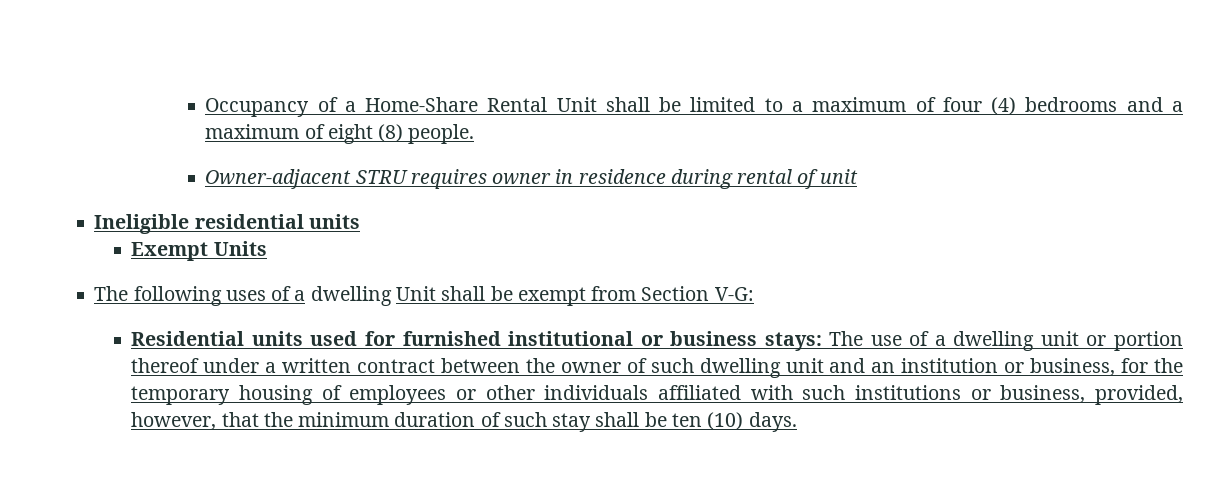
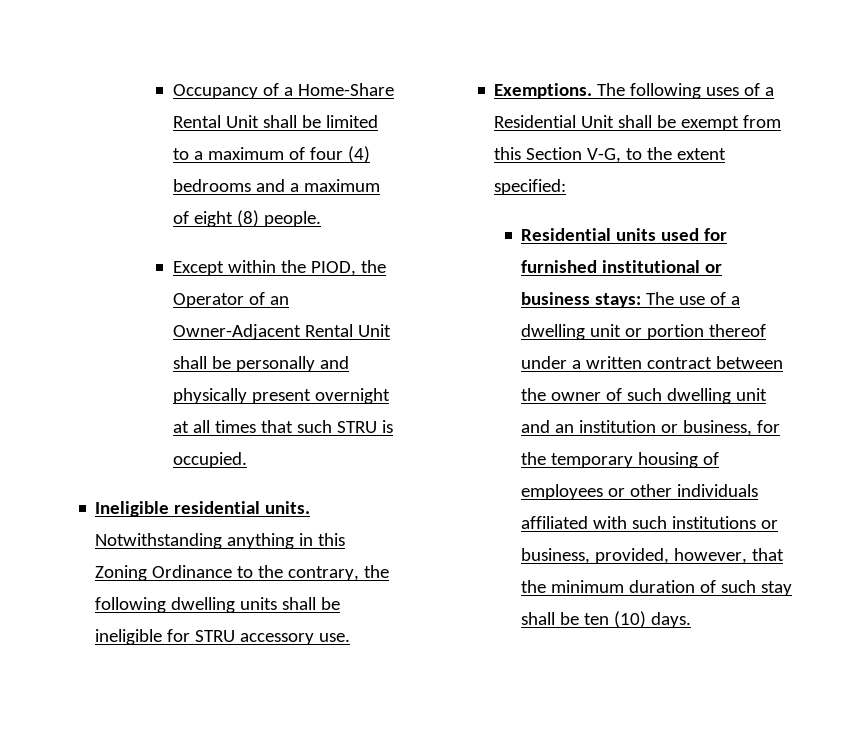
[205,169,858,189] [94,214,360,234] [131,241,267,261] Owner-adjacent STRU requires owner in residence during rental of unit // Ineligible residential units // Exempt Units // -> [172,260,386,276] [172,292,289,308] [172,324,391,340] [172,356,349,372] [172,388,390,404] [172,420,393,433] [172,452,247,468] [95,501,311,517] [95,533,346,549] [95,565,390,581] [95,597,341,613] [95,629,351,645] [494,83,593,99] Except within the PIOD, the Operator of an Owner-Adjacent Rental Unit shall be personally and physically present overnight at all times that such STRU is occupied. // Ineligible residential units. Notwithstanding anything in this Zoning Ordinance to the contrary, the following dwelling units shall be ineligible for STRU accessory use. // Exemptions.
[310,286,392,306] dwelling -> [494,115,577,128] Residential
[641,286,754,301] Section V-G: -> [494,147,727,163] [494,179,567,195] this Section V-G, to the extent specified:

